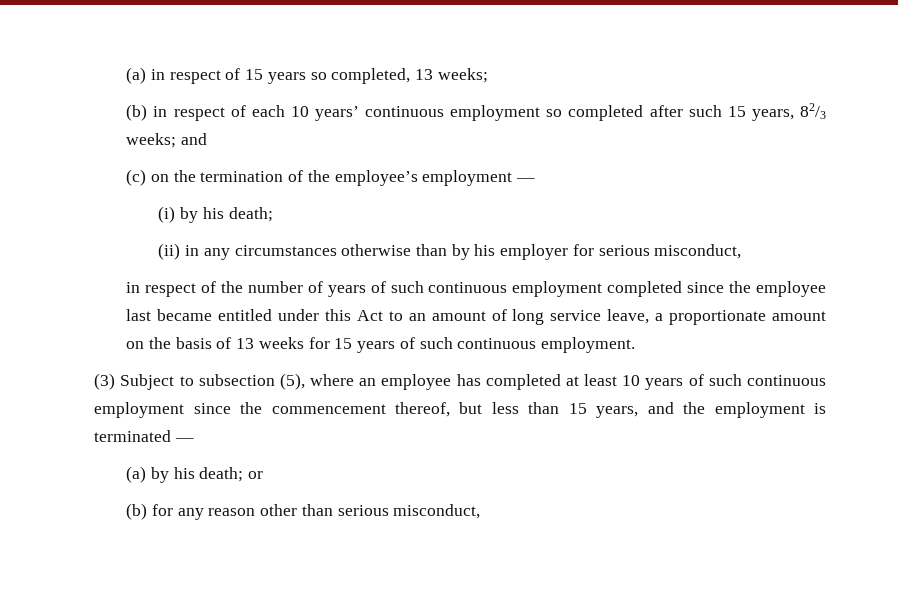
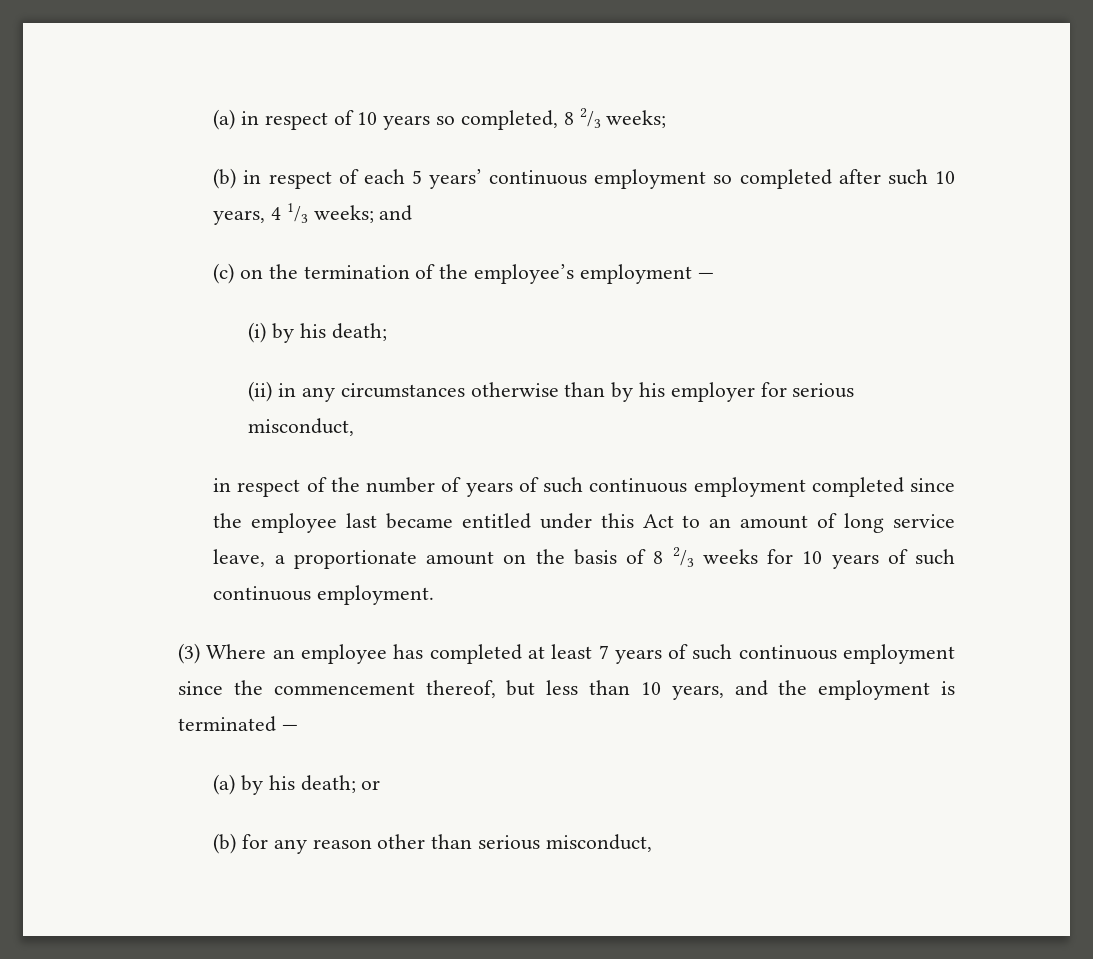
[245,69,264,80] 15 -> [357,112,378,125] 10
[415,69,434,80] 13 -> [563,108,601,128] 8 2/3
[290,106,309,117] 10 -> [411,170,422,184] 5
[727,103,826,121] 15 years, 82/3 -> [934,171,955,184] [213,203,308,225] 10 years, 4 1/3
[236,338,255,349] 13 -> [653,547,694,567] 8 2/3
[334,338,353,349] 15 -> [802,551,823,564] 10
[120,373,355,390] Subject to subsection (5), where -> [206,644,267,659] Where
[622,375,641,386] 10 -> [598,645,609,659] 7
[568,403,587,414] 15 -> [640,682,661,695] 10

